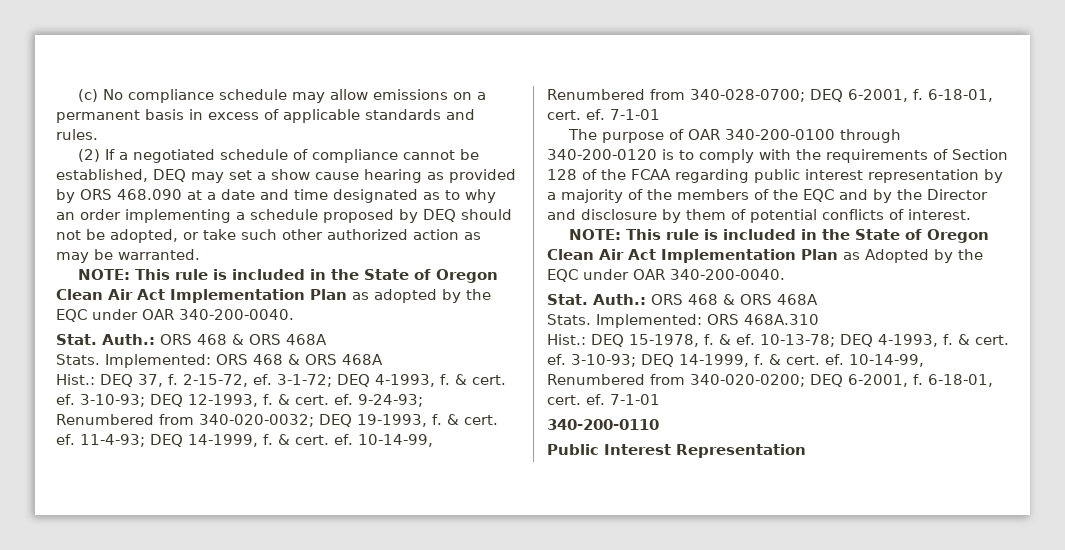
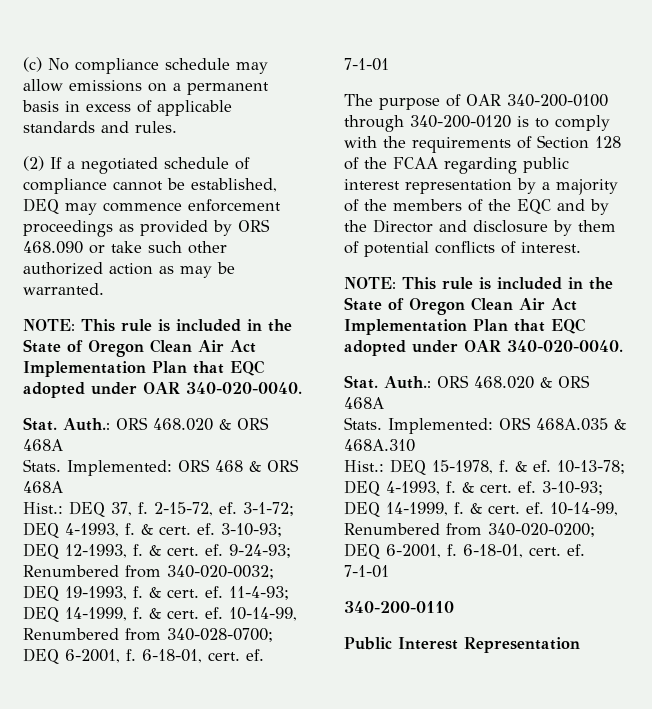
[229,169,422,183] set a show cause hearing -> [103,199,281,212] [23,220,113,237] commence enforcement proceedings
[187,189,496,203] [56,209,512,223] [56,229,178,243] at a date and time designated as to why an order implementing a schedule proposed by DEQ should not be adopted, -> (83, 247) none
[352,289,491,303] [56,309,294,322] [56,334,227,345] as adopted by the EQC under OAR 340-200-0040. // Stat. Auth.: ORS 468 -> [193,360,265,376] [23,382,302,398] [23,417,213,431] that EQC adopted under OAR 340-020-0040. // Stat. Auth.: ORS 468.020
[843,249,983,263] [547,269,785,282] [547,294,818,305] [547,314,739,328] as Adopted by the EQC under OAR 340-200-0040. // Stat. Auth.: ORS 468 & ORS 468A // Stats. Implemented: ORS -> [514,318,586,334] [344,340,623,356] [344,375,590,389] [344,397,384,409] [344,417,626,434] that EQC adopted under OAR 340-020-0040. // Stat. Auth.: ORS 468.020 & ORS 468A // Stats. Implemented: ORS 468A.035 &

